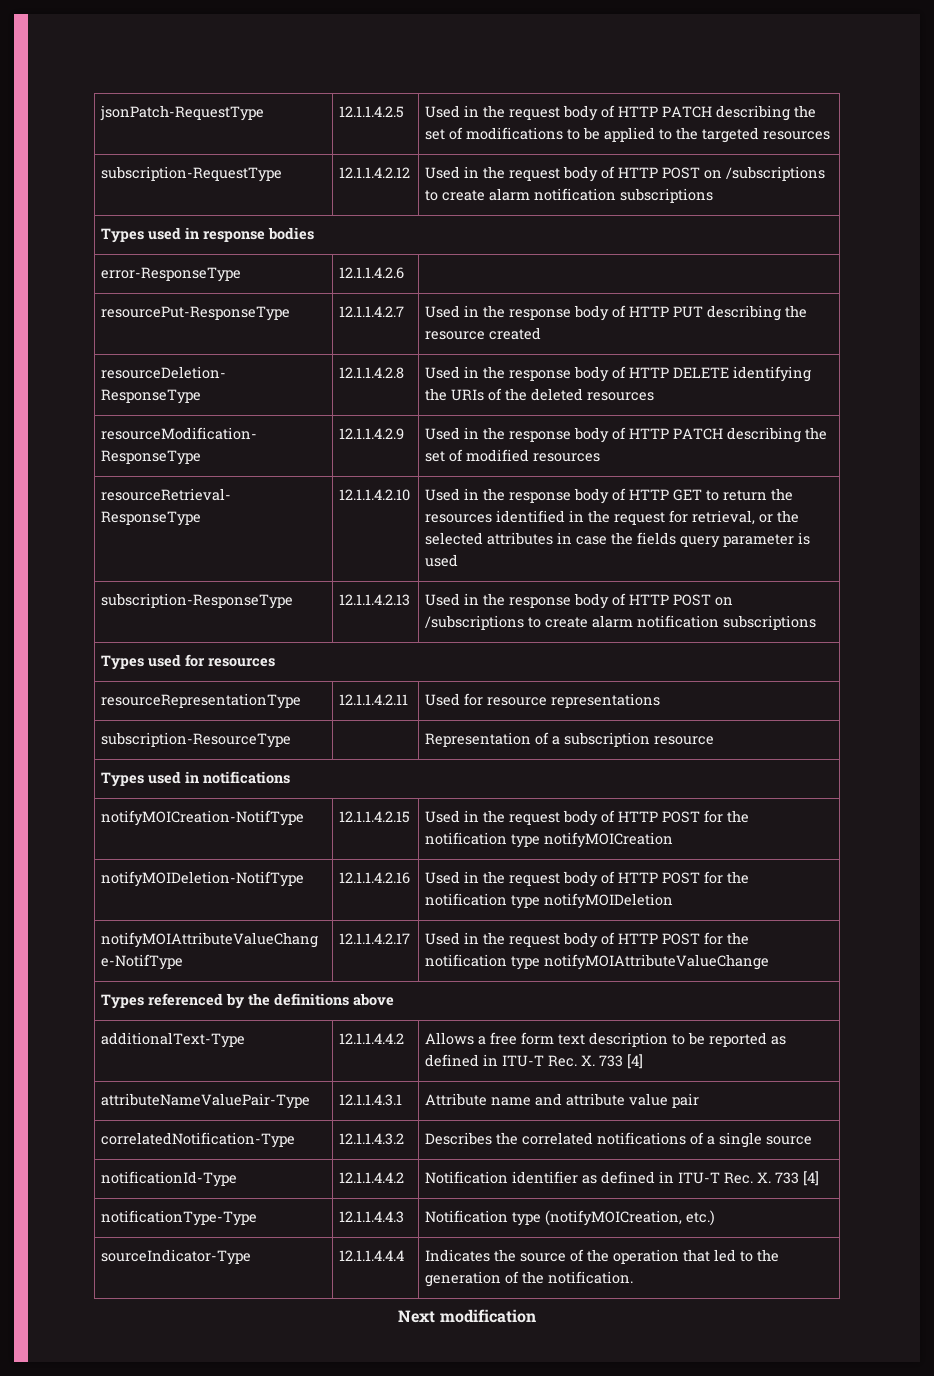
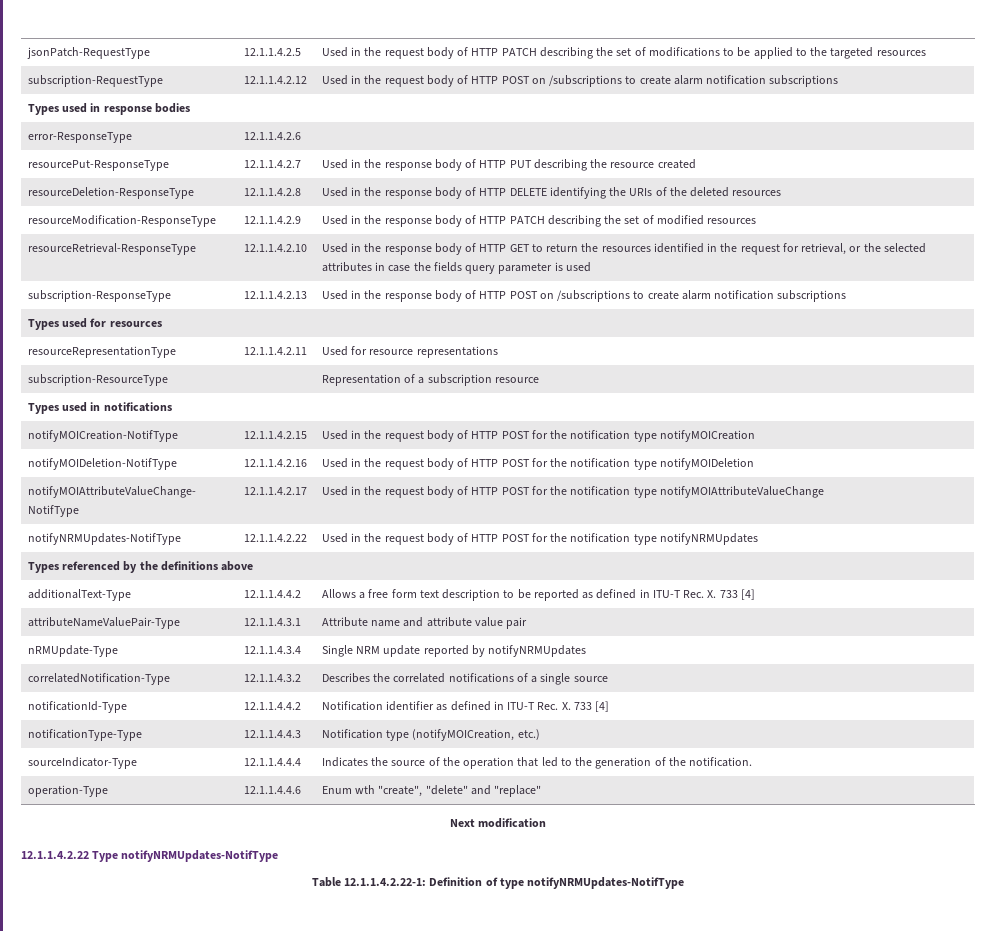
(770, 962) none -> [27,533,181,545] [243,534,307,542] [321,533,758,545] // notifyNRMUpdates-NotifType | 12.1.1.4.2.22 | Used in the request body of HTTP POST for the notification type notifyNRMUpdates
(700, 1100) none -> [27,645,118,657] [243,646,301,654] [321,645,587,657] // nRMUpdate-Type | 12.1.1.4.3.4 | Single NRM update reported by notifyNRMUpdates
[398,1309,536,1323] // Next modification -> [27,785,108,797] [243,786,301,794] [321,785,542,797] [449,818,547,828] [21,850,279,862] [311,877,685,889] // operation-Type | 12.1.1.4.4.6 | Enum wth "create", "delete" and "replace" // Next modification // 12.1.1.4.2.22 Type notifyNRMUpdates-NotifType // Table 12.1.1.4.2.22-1: Definition of type notifyNRMUpdates-NotifType

